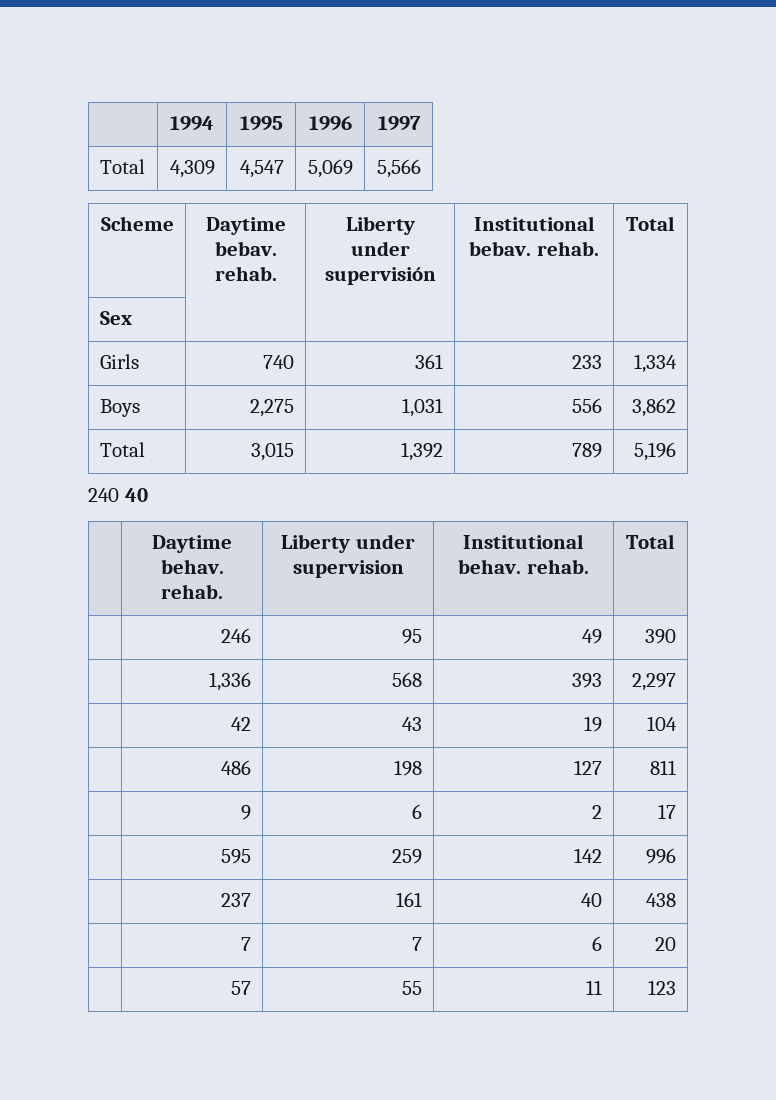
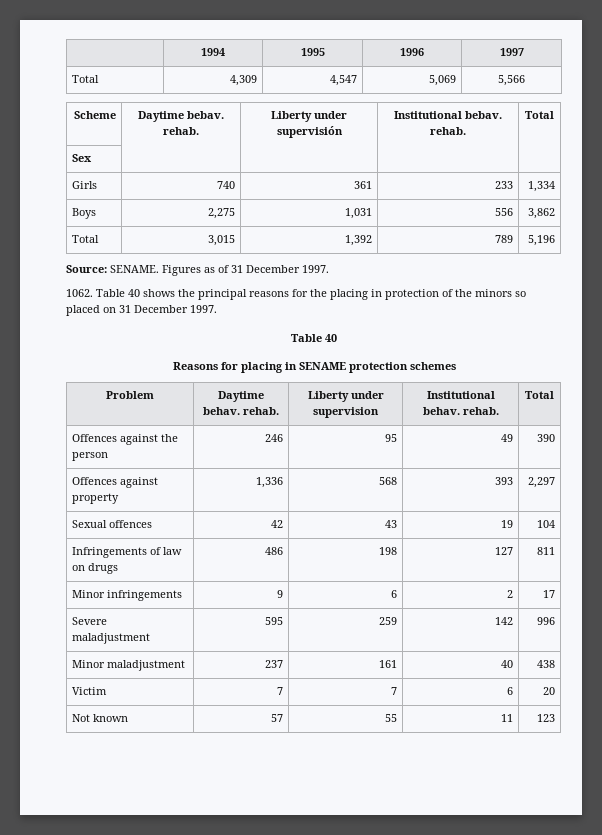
[88,488,148,502] 240 40 // -> [66,265,329,276] [66,289,526,300] [66,305,217,316] [291,334,337,342] [172,362,456,373] [106,391,154,399] Source: SENAME. Figures as of 31 December 1997. // 1062. Table 40 shows the principal reasons for the placing in protection of the minors so placed on 31 December 1997. // Table 40 // Reasons for placing in SENAME protection schemes // Problem
(675, 541) none -> [72,434,179,445] [72,452,109,461] Offences against the person
(677, 636) none -> [72,477,159,488] [72,493,120,504] Offences against property
(677, 682) none -> [72,520,153,528] Sexual offences
(678, 723) none -> [72,547,183,558] [72,563,119,574] Infringements of law on drugs
(677, 767) none -> [72,590,183,601] Minor infringements
(677, 811) none -> [72,617,108,625] [72,633,151,644] Severe maladjustment
(677, 856) none -> [72,660,186,671] Minor maladjustment
(677, 900) none -> [72,687,108,695] Victim
(677, 944) none -> [72,714,129,722] Not known

